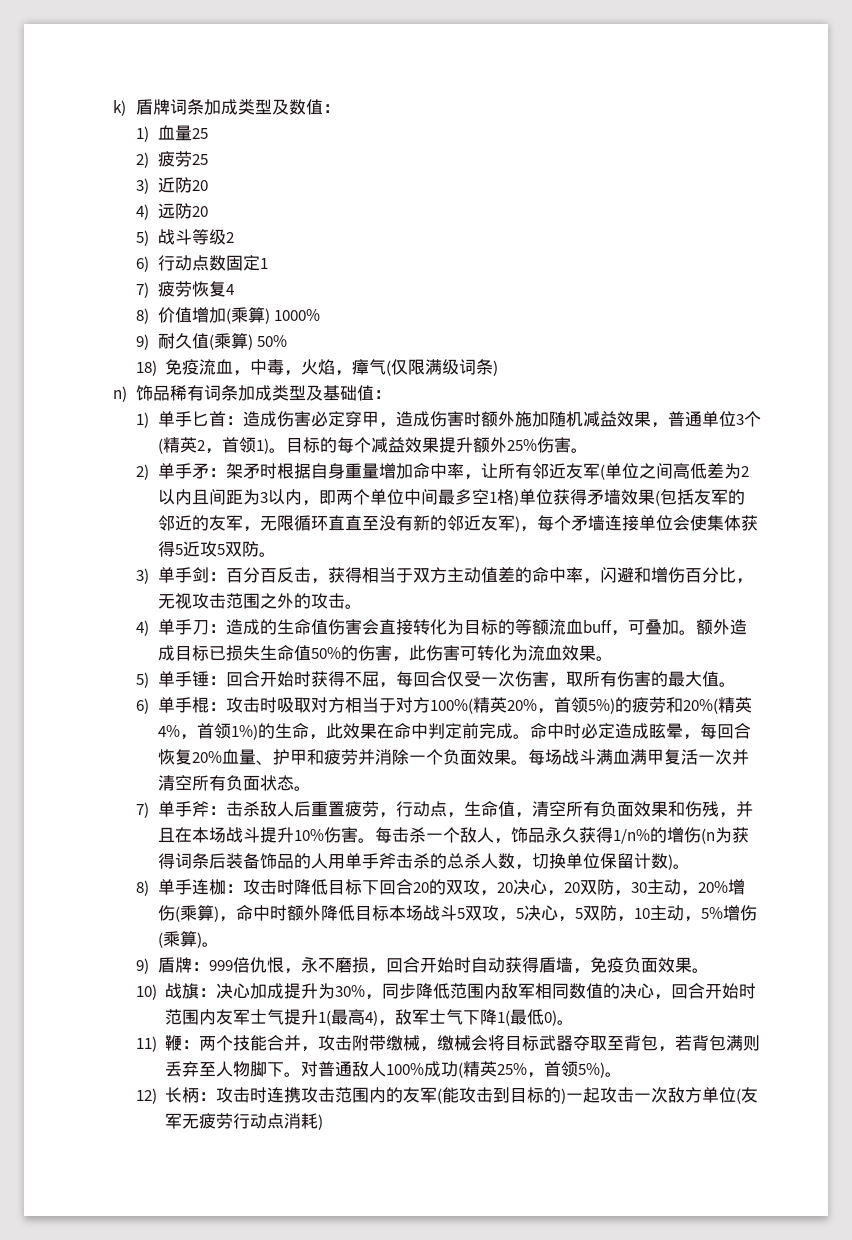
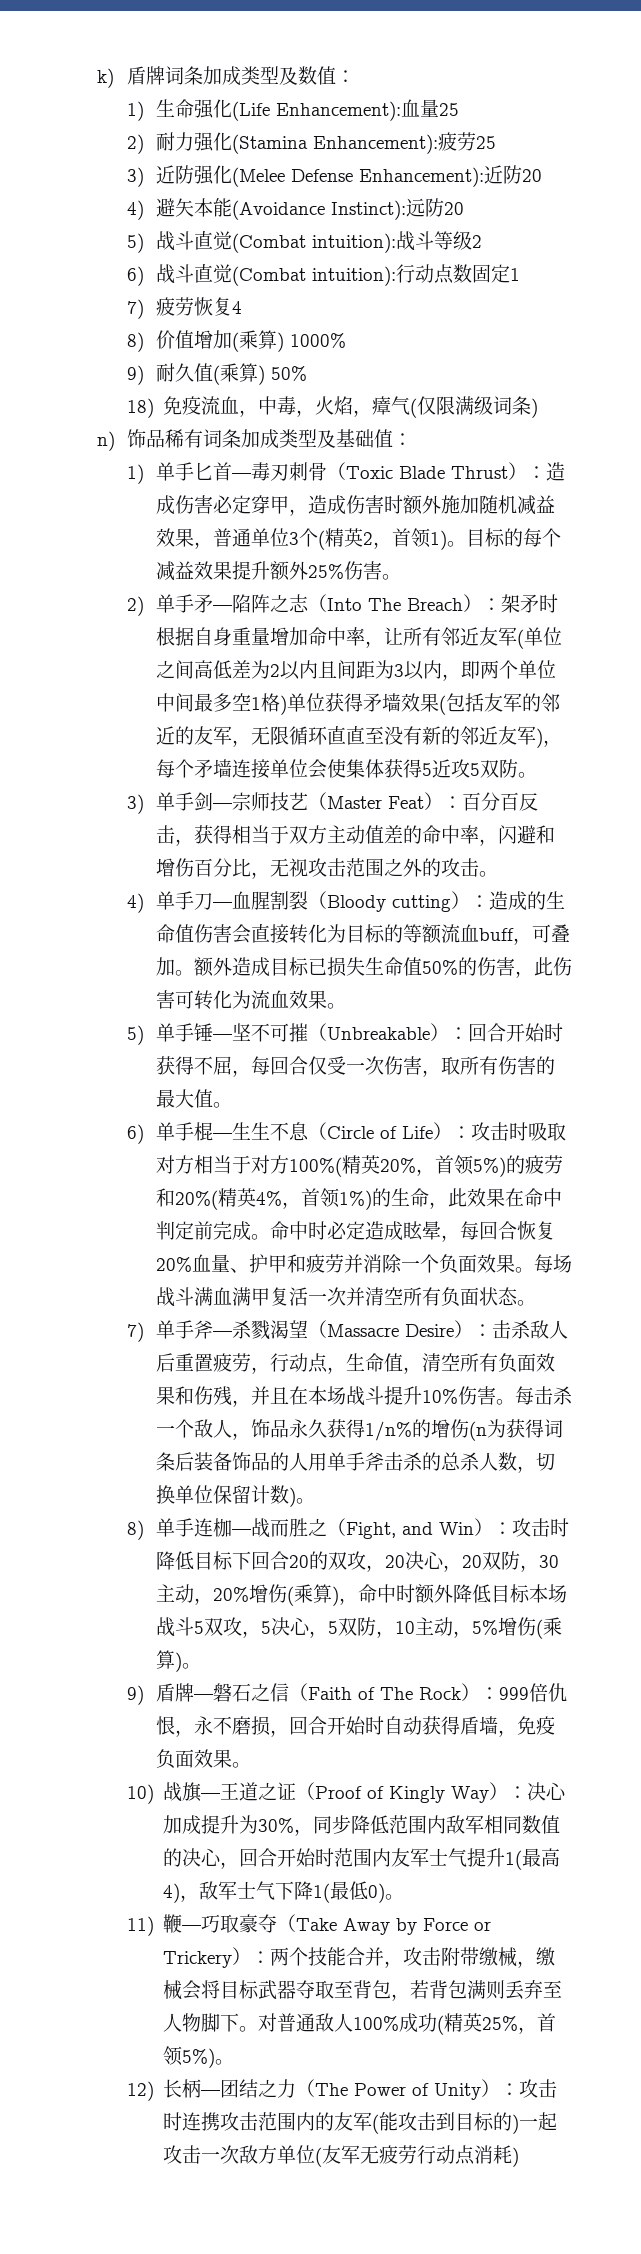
(149, 134) none -> [156,99,402,121] 生命强化(Life Enhancement):
(149, 160) none -> [156,132,439,154] 耐力强化(Stamina Enhancement):
[191,180,208,191] [135,204,149,220] 20 // 4) -> [194,165,543,187] [126,198,407,220] 强化(Melee Defense Enhancement):近防20 // 4)避矢本能(Avoidance Instinct):
(192, 237) none -> [194,231,435,253] 直觉(Combat intuition):战斗
(149, 264) none -> [156,264,397,286] 战斗直觉(Combat intuition):
(226, 419) none -> [232,462,528,481] —毒刃刺骨（Toxic Blade Thrust）
(209, 471) none -> [213,594,483,613] —陷阵之志（Into The Breach）
(209, 575) none -> [213,792,444,811] —宗师技艺（Master Feat）
(209, 627) none -> [213,891,471,912] —血腥割裂（Bloody cutting）
(209, 679) none -> [213,1023,450,1042] —坚不可摧（Unbreakable）
(209, 705) none -> [213,1122,453,1141] —生生不息（Circle of Life）
(209, 809) none -> [213,1320,474,1340] —杀戮渴望（Massacre Desire）
(226, 887) none -> [232,1518,494,1539] —战而胜之（Fight, and Win）
(192, 965) none -> [194,1683,481,1702] —磐石之信（Faith of The Rock）
(200, 991) none -> [201,1782,509,1803] —王道之证（Proof of Kingly Way）
(183, 1043) none -> [182,1914,492,1935] [163,1947,252,1968] —巧取豪夺（Take Away by Force or Trickery）
(200, 1095) none -> [201,2079,501,2100] —团结之力（The Power of Unity）

